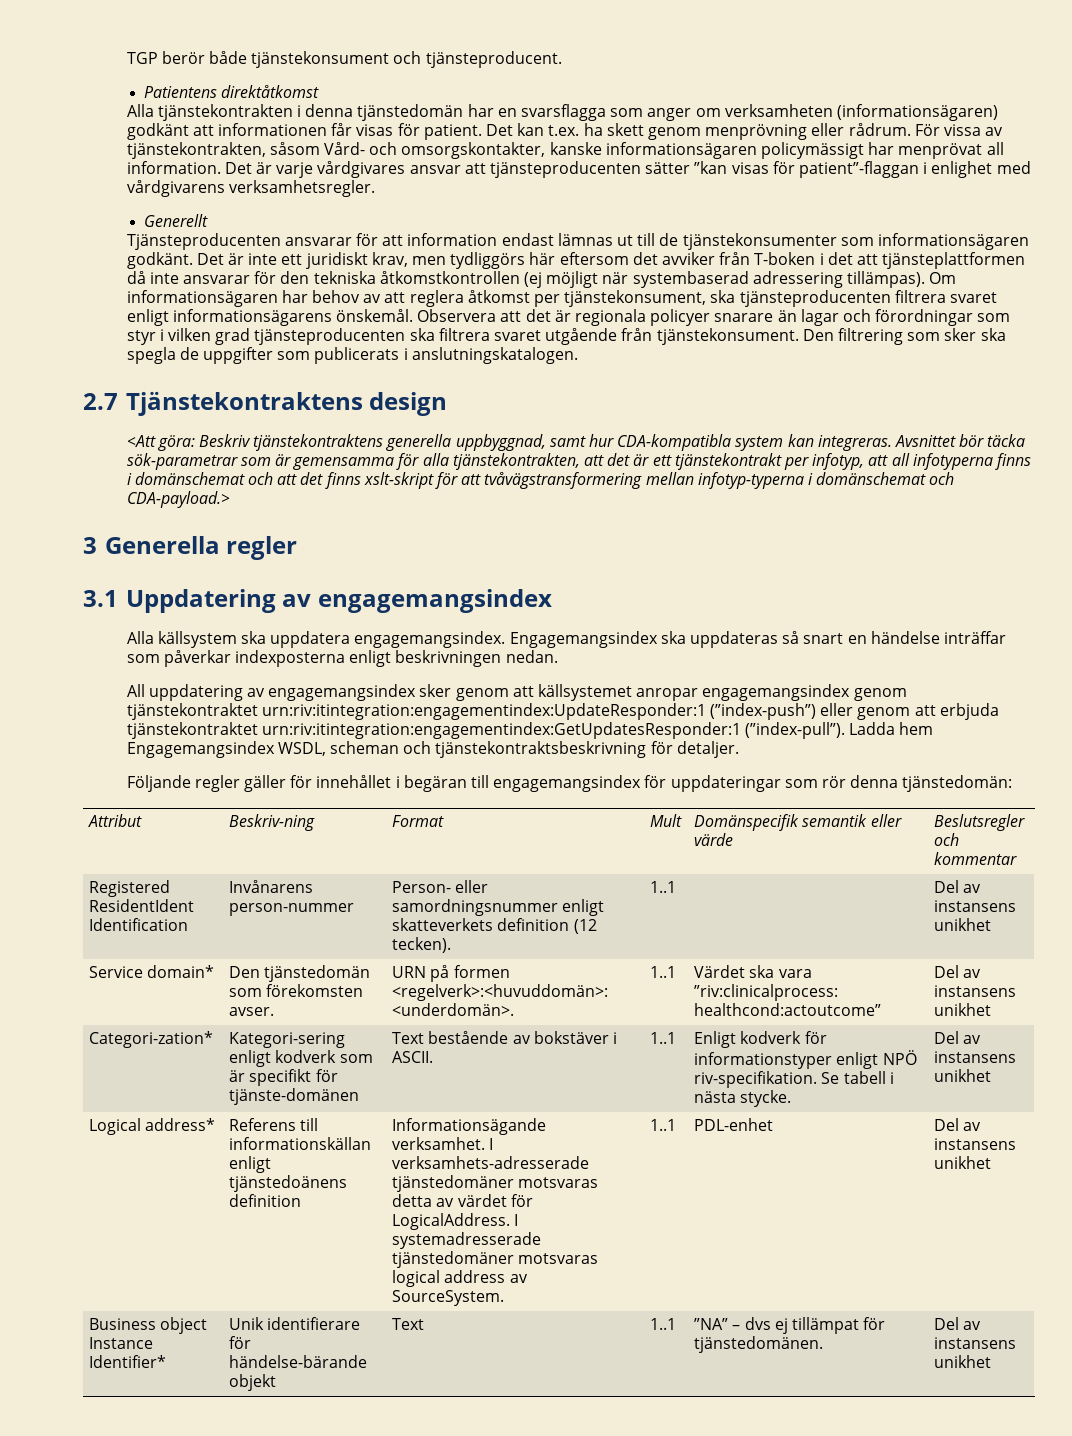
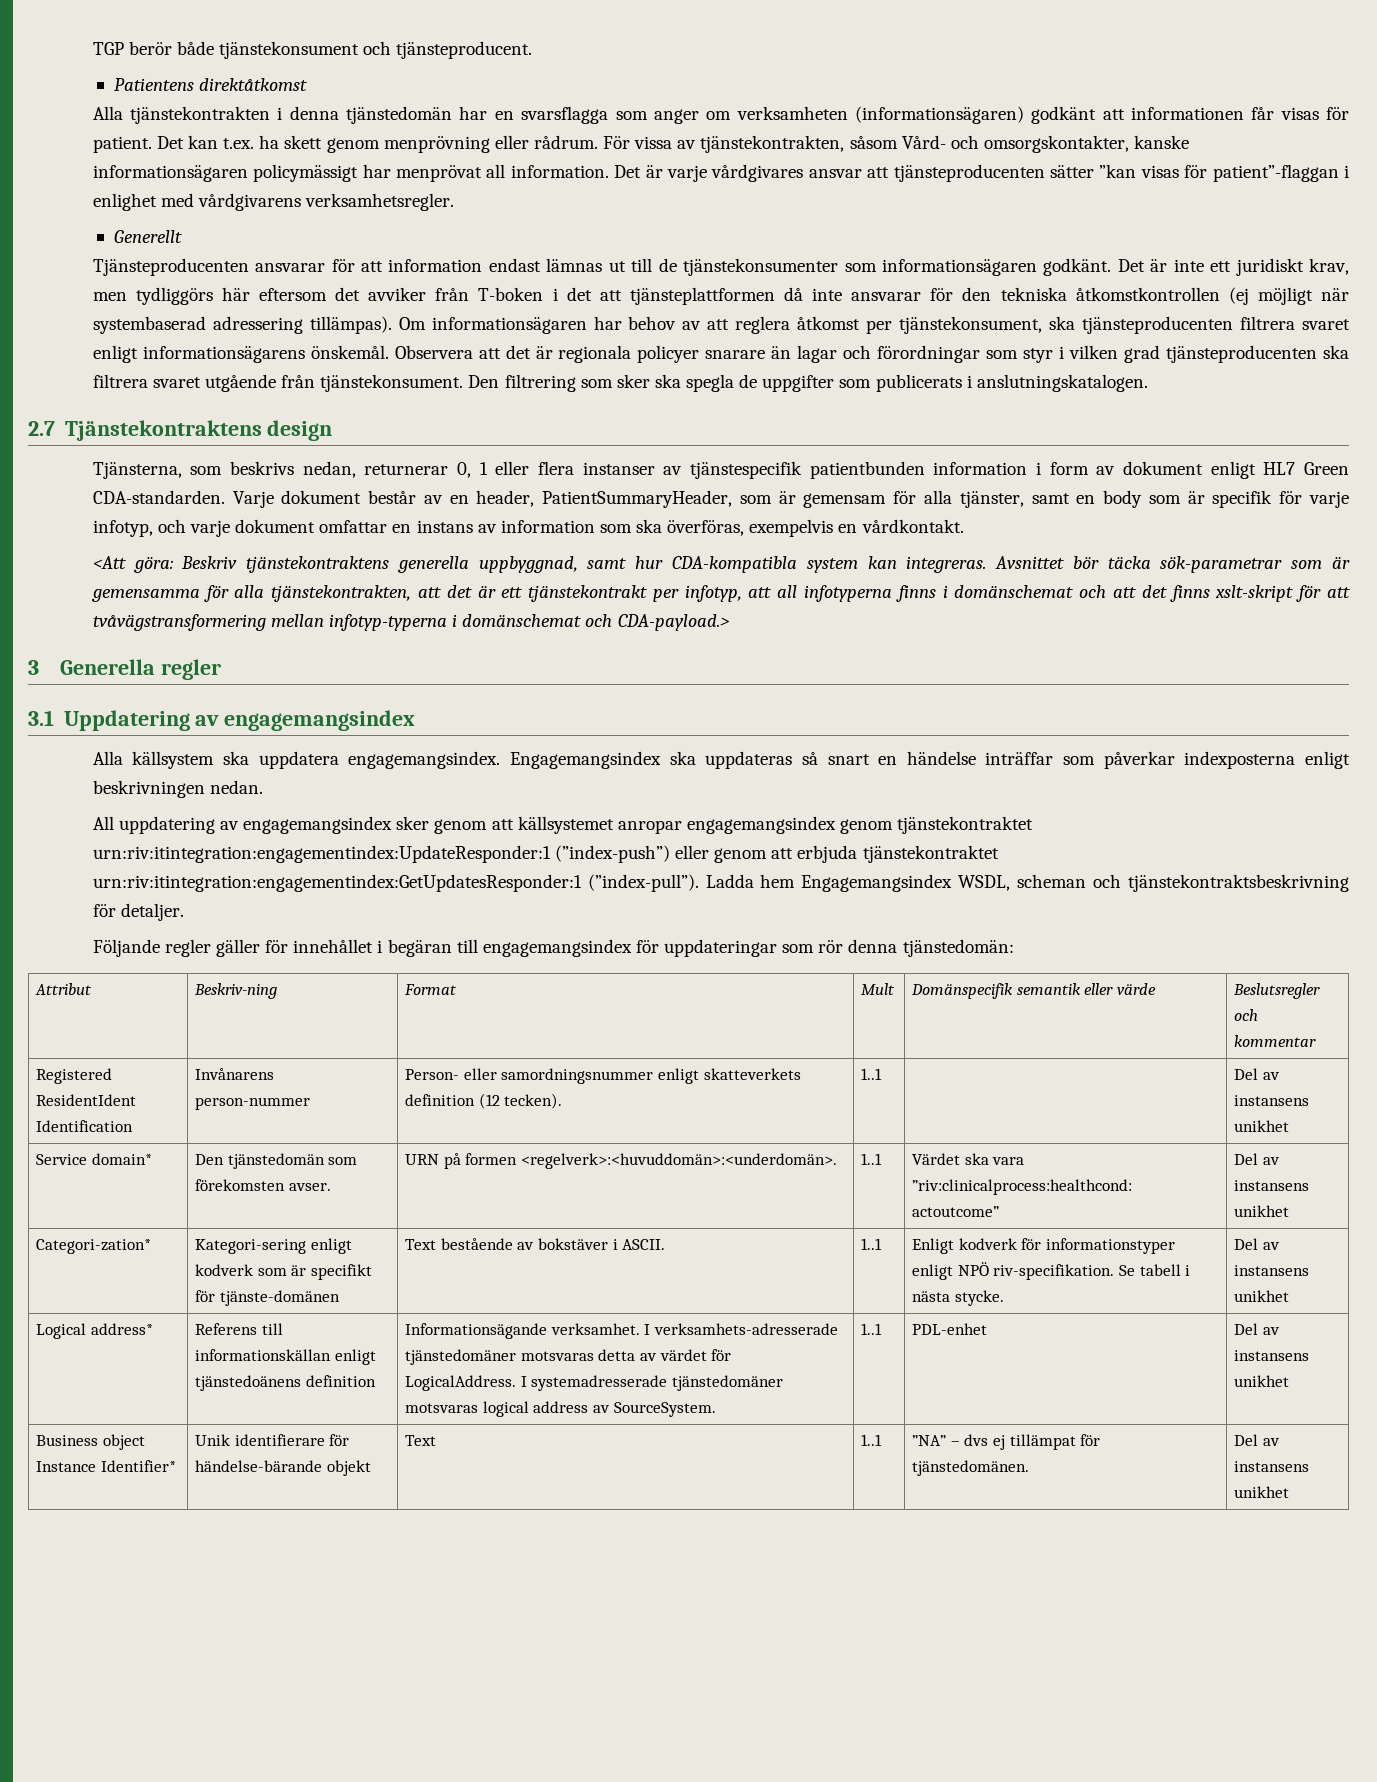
(448, 404) none -> [92,461,1349,479] [92,490,1350,508] [92,519,964,537] // Tjänsterna, som beskrivs nedan, returnerar 0, 1 eller flera instanser av tjänstespecifik patientbunden information i form av dokument enligt HL7 Green CDA-standarden. Varje dokument består av en header, PatientSummaryHeader, som är gemensam för alla tjänster, samt en body som är specifik för varje infotyp, och varje dokument omfattar en instans av information som ska överföras, exempelvis en vårdkontakt.

